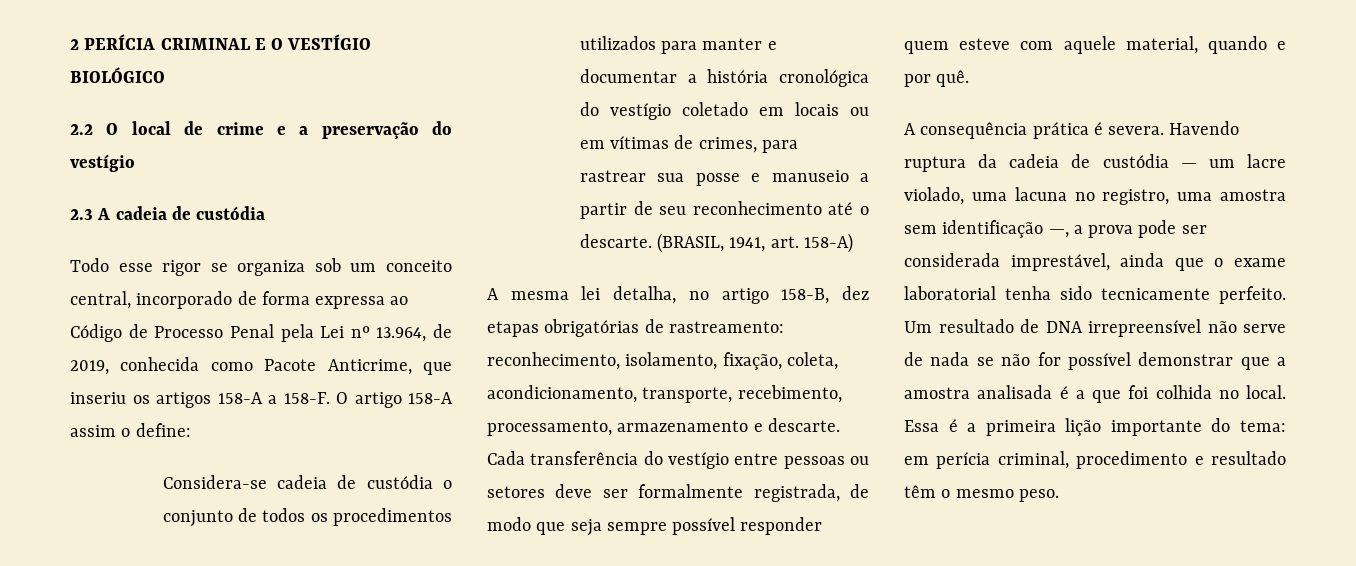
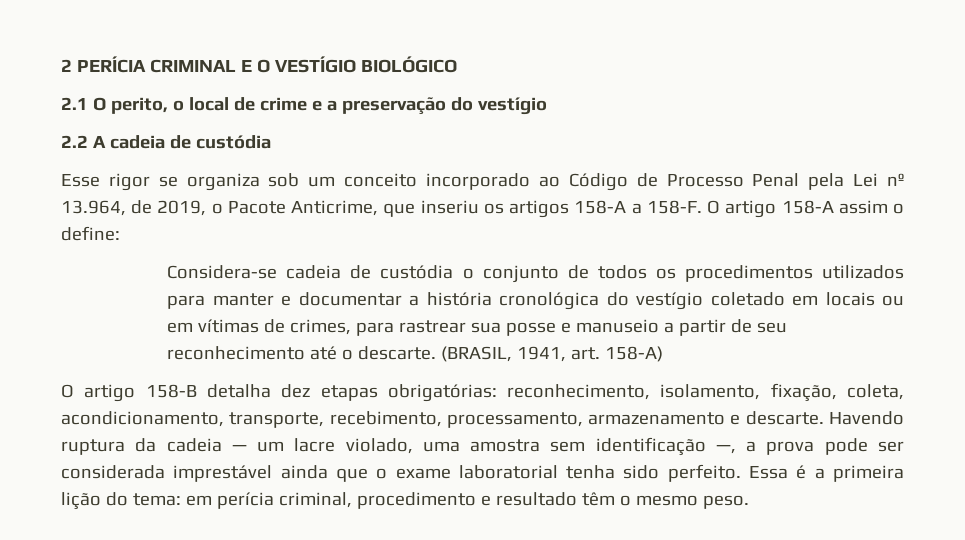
[70,123,119,135] 2.2 O -> [61,97,184,114] 2.1 O perito, o
[70,209,93,220] 2.3 -> [61,135,88,148] 2.2
[70,258,153,272] Todo esse -> [61,174,100,187] Esse
[70,291,386,309] central, incorporado de forma expressa -> [426,173,531,190] incorporado
[120,357,253,371] conhecida como -> [211,203,223,214] o
[487,286,869,304] [487,319,784,337] A mesma lei detalha, no artigo 158-B, dez etapas obrigatórias de rastreamento: -> [61,384,497,402] O artigo 158-B detalha dez etapas obrigatórias:
[487,451,869,469] [487,484,869,502] [487,517,823,536] [904,36,1286,54] [904,70,970,87] [904,122,1165,139] Cada transferência do vestígio entre pessoas ou setores deve ser formalmente registrada, de modo que seja sempre possível responder quem esteve com aquele material, quando e por quê. // A consequência prática é severa. -> (824, 418) none
[1071,154,1169,168] de custódia -> (222, 445) none
[1014,187,1213,205] lacuna no registro, uma -> (460, 446) none
[1010,253,1110,271] imprestável, -> [173,465,273,482] imprestável
[1101,286,1286,304] [904,319,1286,337] [904,352,1286,370] [904,385,1286,403] tecnicamente perfeito. Um resultado de DNA irrepreensível não serve de nada se não for possível demonstrar que a amostra analisada é a que foi colhida no local. -> [667,464,741,482] perfeito.
[1110,420,1202,436] importante -> (101, 501) none

